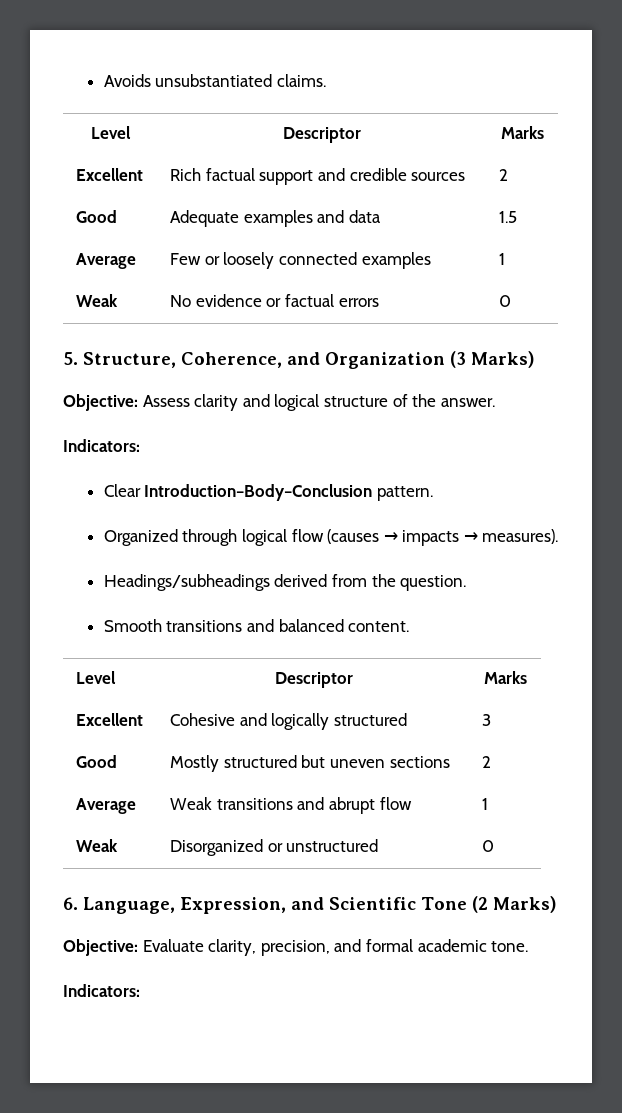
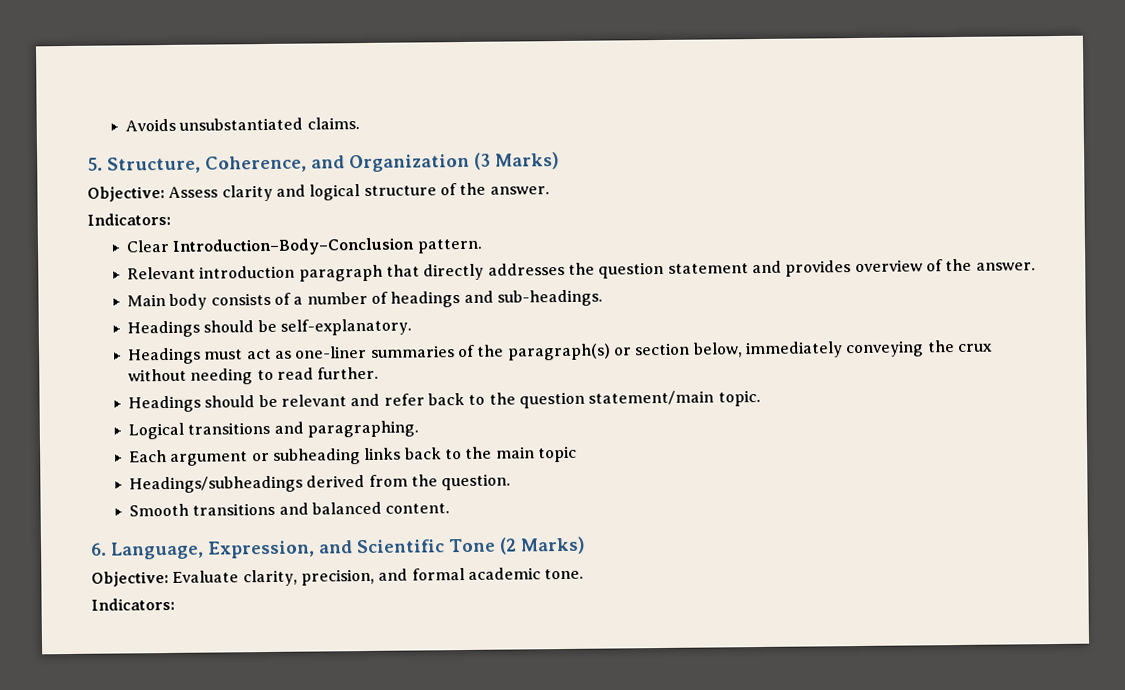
[91,126,131,139] [283,127,361,143] [500,126,544,139] [76,168,144,181] [170,168,466,185] [499,169,509,181] [76,210,118,223] [170,210,382,227] [499,211,518,223] [76,253,137,269] [170,252,431,269] [499,253,506,265] [76,294,119,307] [170,294,379,307] [499,295,512,307] // Level | Descriptor | Marks // Excellent | Rich factual support and credible sources | 2 // Good | Adequate examples and data | 1.5 // Average | Few or loosely connected examples | 1 // Weak | No evidence or factual errors | 0 -> (360, 123) none
[103,529,559,546] Organized through logical flow (causes → impacts → measures). -> [127,258,1036,282] [127,289,603,310] [127,318,412,338] [128,340,993,365] [128,366,380,385] [128,389,761,413] [128,420,419,440] [129,445,577,466] Relevant introduction paragraph that directly addresses the question statement and provides overview of the answer. // Main body consists of a number of headings and sub-headings. // Headings should be self-explanatory. // Headings must act as one-liner summaries of the paragraph(s) or section below, immediately conveying the crux without needing to read further. // Headings should be relevant and refer back to the question statement/main topic. // Logical transitions and paragraphing. // Each argument or subheading links back to the main topic
[76,671,117,684] [274,672,353,688] [483,671,527,684] [76,713,144,726] [170,713,408,730] [482,714,492,726] [76,755,118,768] [170,755,450,772] [482,756,492,768] [76,798,137,814] [170,797,412,814] [482,798,489,810] [76,839,119,852] [170,839,379,856] [482,840,495,852] // Level | Descriptor | Marks // Excellent | Cohesive and logically structured | 3 // Good | Mostly structured but uneven sections | 2 // Average | Weak transitions and abrupt flow | 1 // Weak | Disorganized or unstructured | 0 -> (451, 508) none

